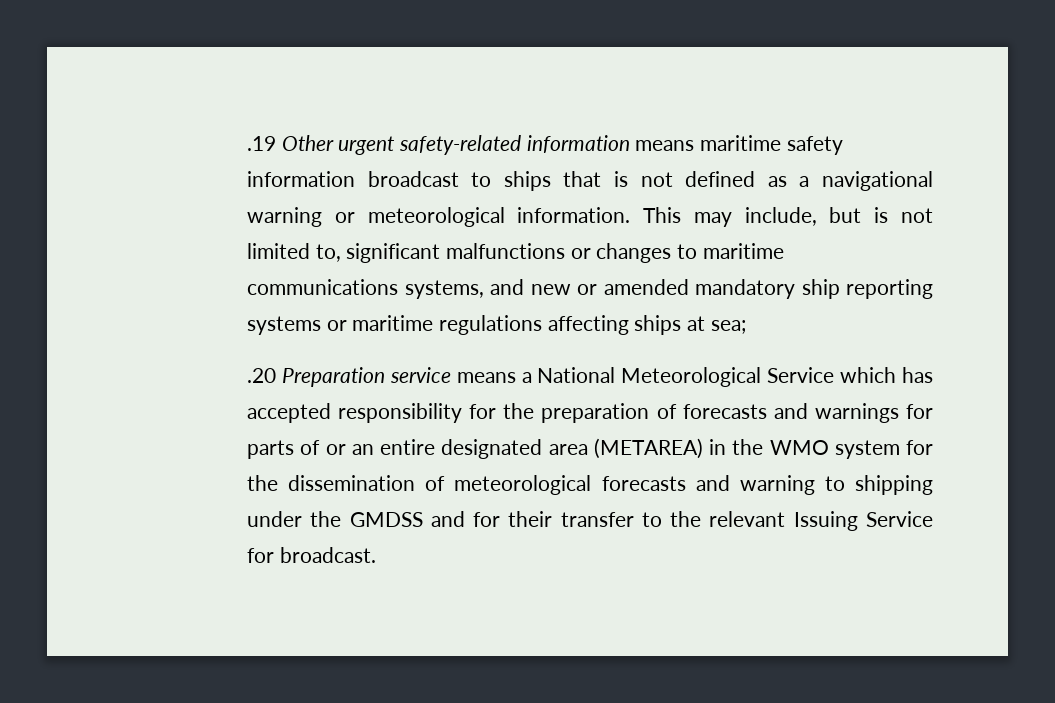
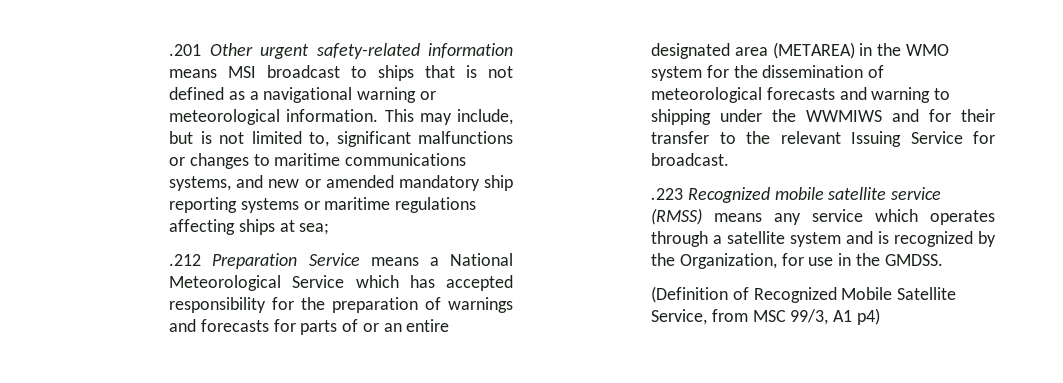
[247,136,277,151] .19 -> [169,44,202,56] .201
[700,135,843,155] [247,171,356,187] maritime safety information -> [228,66,257,78] MSI
[247,367,451,387] .20 Preparation service -> [169,253,360,269] .212 Preparation Service
[682,403,899,423] forecasts and warnings -> [448,297,513,313] [169,319,269,332] warnings and forecasts
[349,512,423,527] GMDSS -> [806,110,883,122] WWMIWS
(376, 555) none -> [651,187,942,203] [651,208,995,225] [651,231,996,247] [651,253,943,269] [651,286,957,303] [651,308,880,325] // .223 Recognized mobile satellite service (RMSS) means any service which operates through a satellite system and is recognized by the Organization, for use in the GMDSS. // (Definition of Recognized Mobile Satellite Service, from MSC 99/3, A1 p4)

